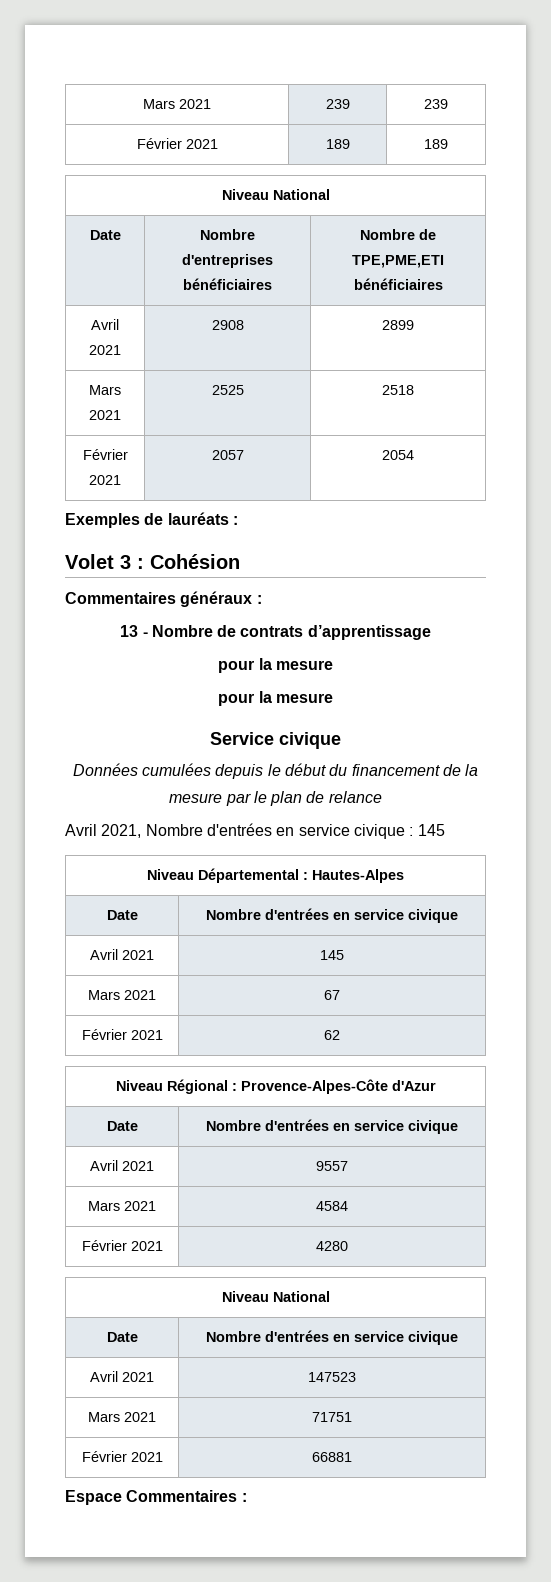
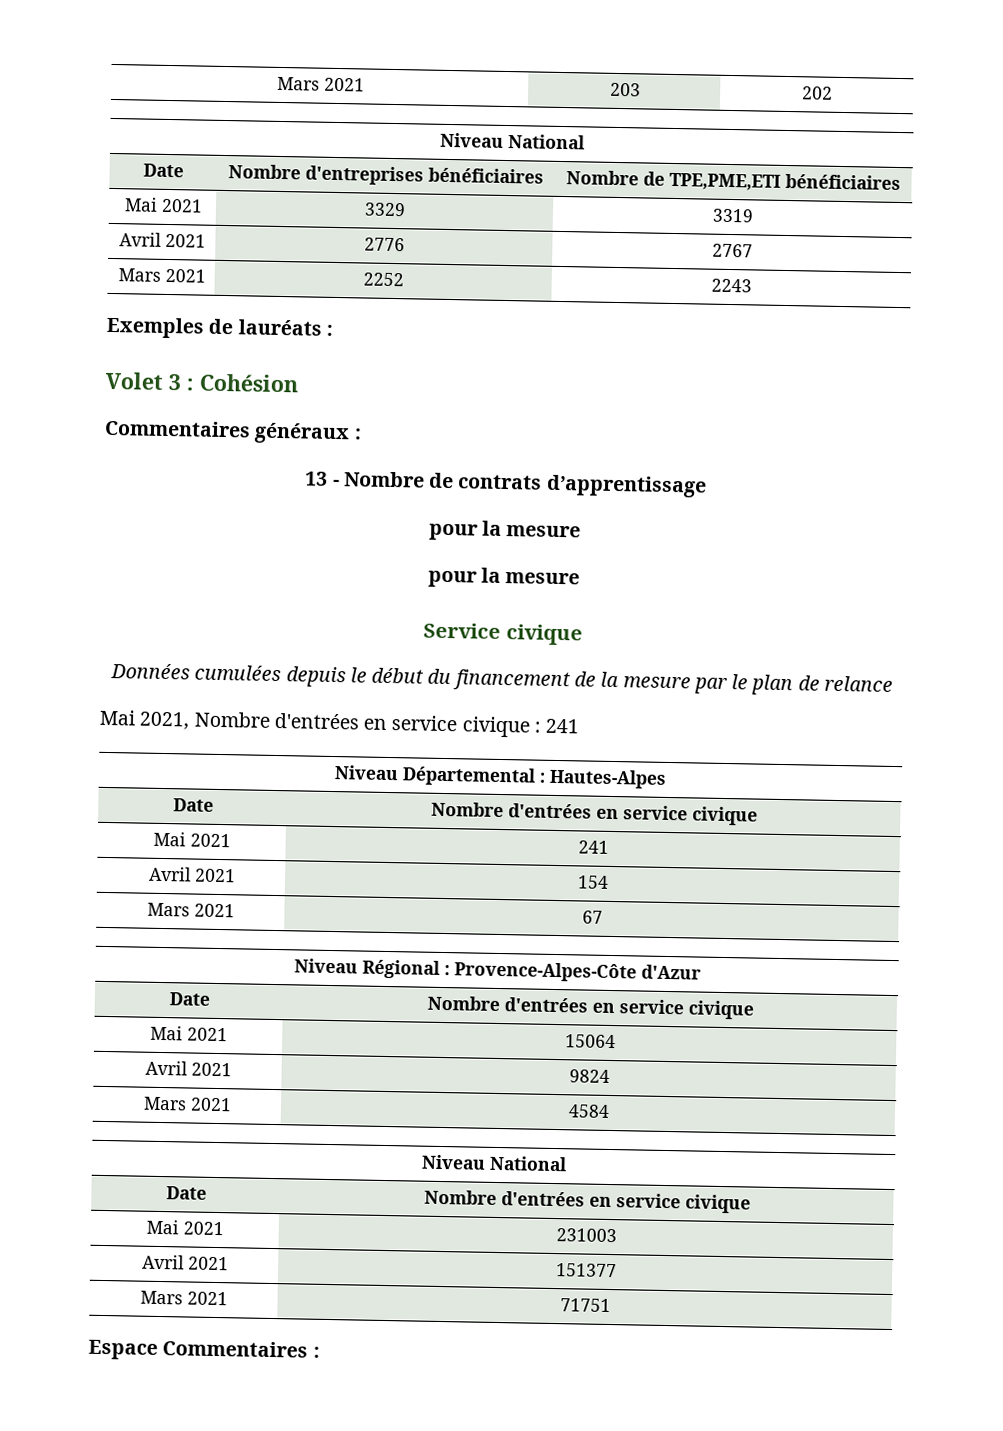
[143,99,211,109] [325,99,350,109] [424,99,448,109] [136,138,218,149] [325,139,350,149] [424,139,448,149] Mars 2021 | 239 | 239 // Février 2021 | 189 | 189 -> [276,76,365,92] [609,82,641,97] [801,86,833,100] Mars 2021 | 203 | 202
[91,319,119,330] [89,345,121,355] [211,320,244,330] [382,320,414,330] [89,385,121,395] [89,410,121,420] [211,385,244,395] [382,385,414,395] [82,449,128,460] [89,475,121,485] [211,450,244,460] [382,450,414,460] // Avril 2021 | 2908 | 2899 // Mars 2021 | 2525 | 2518 // Février 2021 | 2057 | 2054 -> [123,197,203,213] [364,202,406,217] [711,208,754,223] [119,232,206,248] [364,237,405,252] [711,243,753,258] [117,268,206,283] [363,272,404,287] [710,278,752,293] // Mai 2021 | 3329 | 3319 // Avril 2021 | 2776 | 2767 // Mars 2021 | 2252 | 2243
[65,824,97,836] Avril -> [99,709,136,726] Mai
[417,824,445,836] 145 -> [545,718,580,734] 241
[90,949,154,960] [320,950,344,960] // Avril 2021 | 145 -> [153,831,231,848] [577,840,609,854] [148,866,236,883] [576,875,609,889] // Mai 2021 | 241 // Avril 2021 | 154
[81,1029,163,1040] [324,1030,340,1040] // Février 2021 | 62 -> (603, 917) none
[90,1160,154,1171] [316,1161,348,1171] // Avril 2021 | 9557 -> [150,1025,228,1042] [564,1034,616,1049] [144,1060,232,1077] [568,1069,610,1083] // Mai 2021 | 15064 // Avril 2021 | 9824
[81,1240,163,1251] [316,1241,348,1251] // Février 2021 | 4280 -> (610, 1111) none
[90,1371,154,1382] [308,1372,356,1382] // Avril 2021 | 147523 -> [146,1219,224,1236] [555,1228,617,1243] [141,1254,229,1271] [555,1263,617,1278] // Mai 2021 | 231003 // Avril 2021 | 151377
[81,1451,163,1462] [312,1452,352,1462] // Février 2021 | 66881 -> (611, 1305) none

